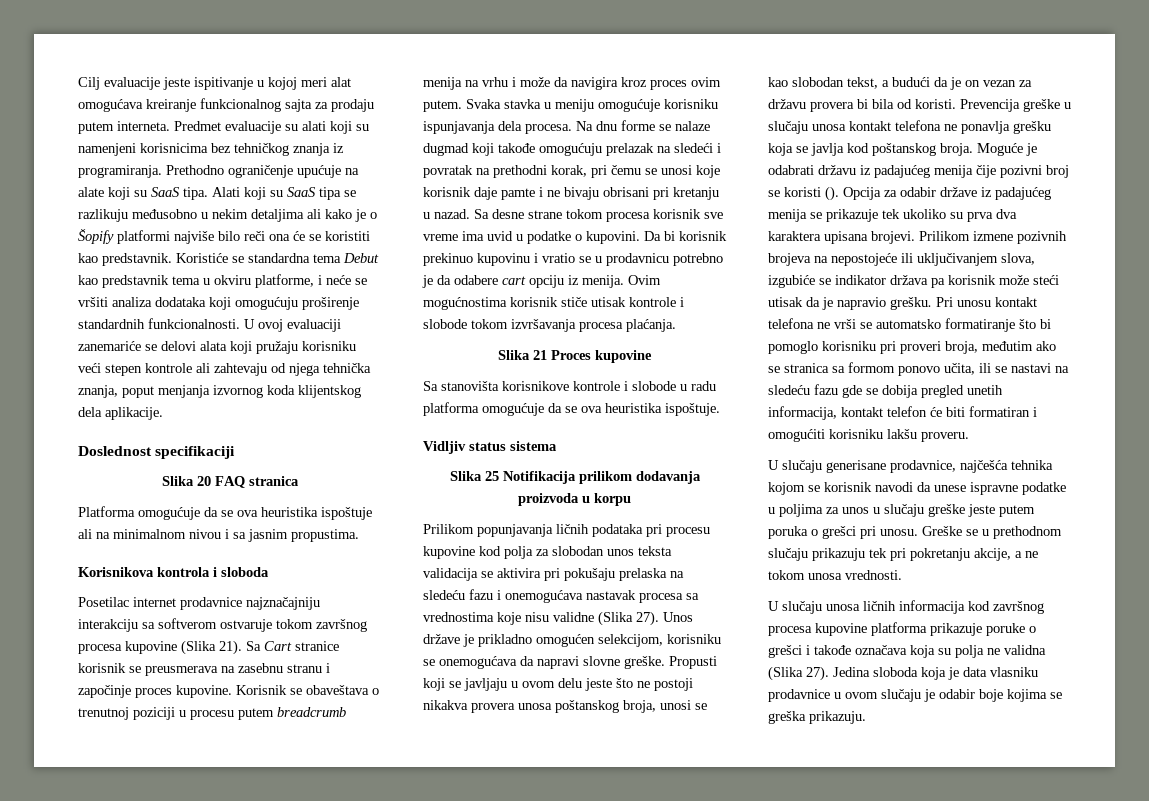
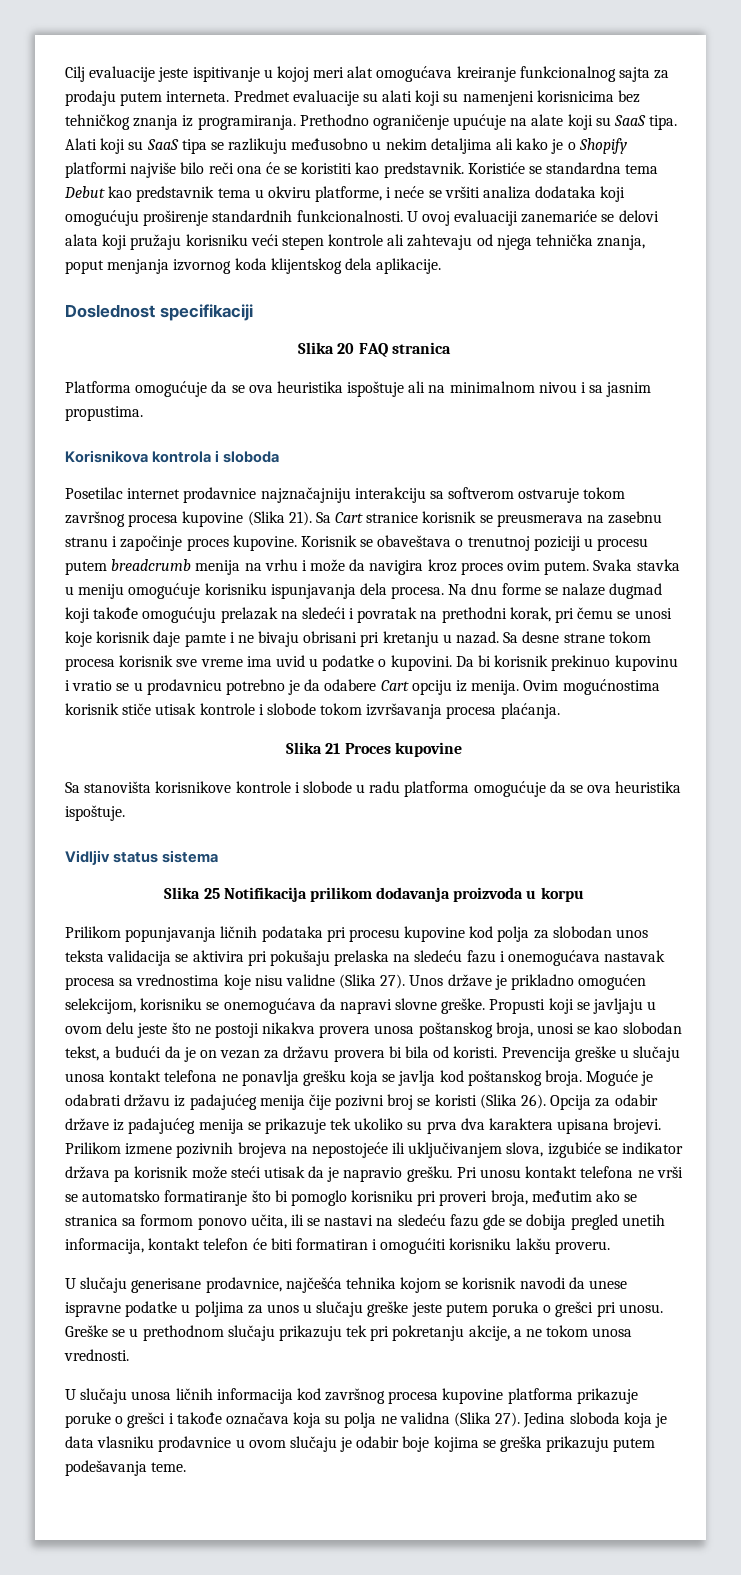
[78,229,114,244] Šopify -> [578,138,627,154] Shopify
[502,276,526,285] cart -> [380,680,409,691] Cart
[825,186,839,201] (). -> [479,1094,547,1109] (Slika 26).
[809,711,866,724] prikazuju. -> [546,1436,656,1452] [65,1460,187,1476] prikazuju putem podešavanja teme.

